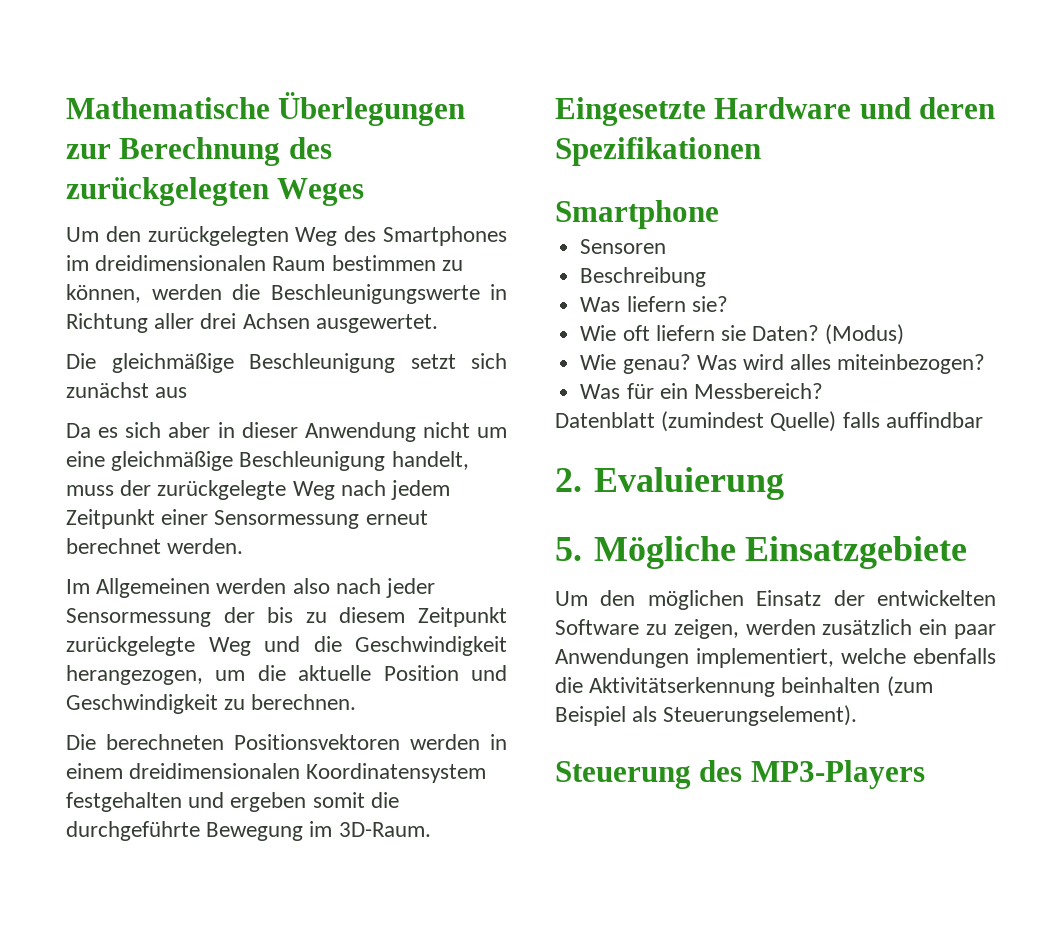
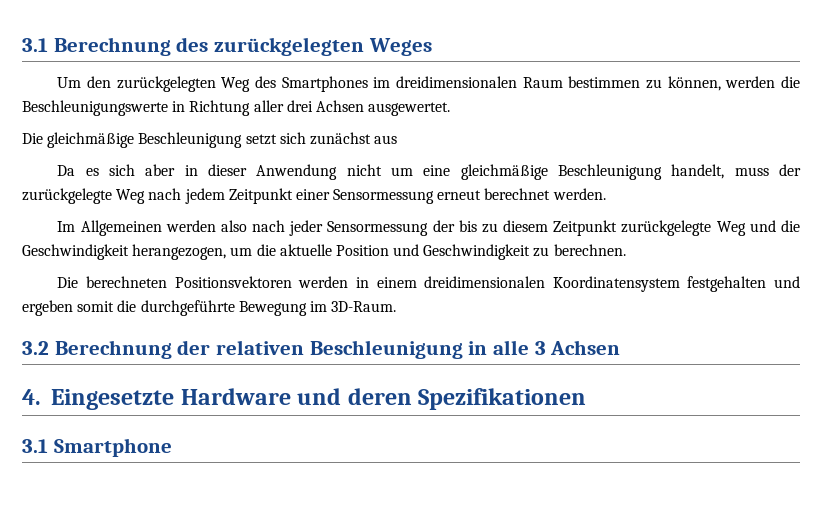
[66,92,466,126] [66,144,111,159] Mathematische Überlegungen zur -> [22,38,48,52] 3.1
(431, 829) none -> [22,340,621,359] [22,389,41,405] 3.2 Berechnung der relativen Beschleunigung in alle 3 Achsen // 4.
(761, 151) none -> [22,439,48,453] 3.1
[580,239,667,254] [580,267,707,287] [580,296,728,312] [580,324,905,345] [580,354,986,374] [580,383,823,399] [555,411,983,432] [555,467,784,500] [555,536,968,569] [555,590,996,610] [555,619,996,639] [555,648,996,668] [555,676,933,697] [555,705,858,726] [555,760,925,789] // Sensoren // Beschreibung // Was liefern sie? // Wie oft liefern sie Daten? (Modus) // Wie genau? Was wird alles miteinbezogen? // Was für ein Messbereich? // Datenblatt (zumindest Quelle) falls auffindbar // 2. Evaluierung // 5. Mögliche Einsatzgebiete // Um den möglichen Einsatz der entwickelten Software zu zeigen, werden zusätzlich ein paar Anwendungen implementiert, welche ebenfalls die Aktivitätserkennung beinhalten (zum Beispiel als Steuerungselement). // Steuerung des MP3-Players -> (172, 447) none

